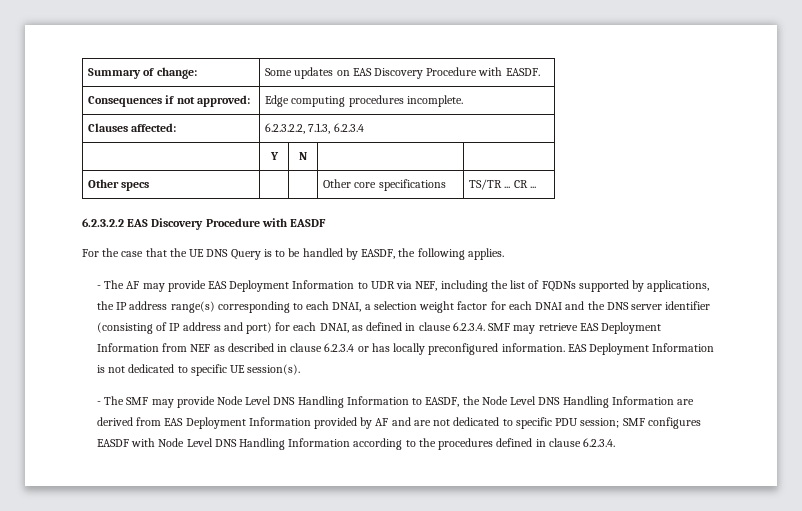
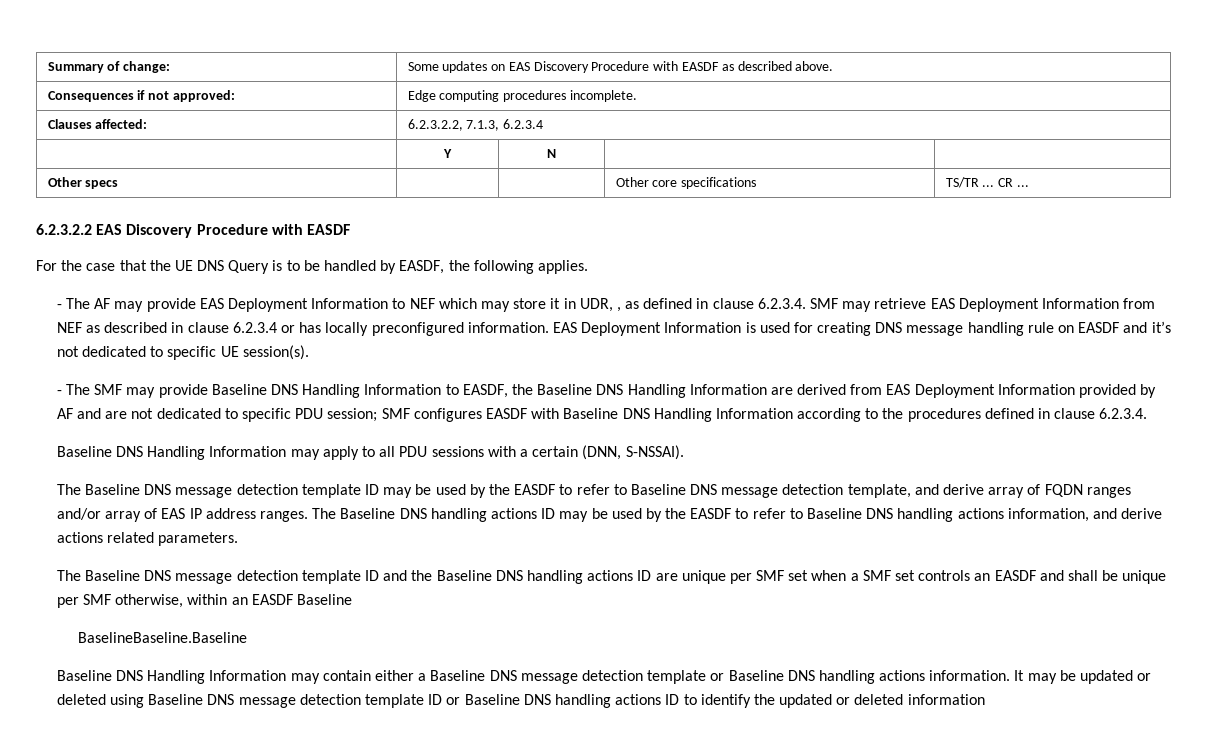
[505,68,540,76] EASDF. -> [682,61,834,71] EASDF as described above.
[370,280,710,292] [96,301,711,313] [96,322,349,334] UDR via NEF, including the list of FQDNs supported by applications, the IP address range(s) corresponding to each DNAI, a selection weight factor for each DNAI and the DNS server identifier (consisting of IP address and port) for each DNAI, -> [409,298,621,312] NEF which may store it in UDR, ,
(105, 369) none -> [759,321,1171,336] used for creating DNS message handling rule on EASDF and it’s
[216,396,272,405] Node Level -> [211,384,267,395] Baseline
[481,396,537,405] Node Level -> [537,384,593,395] Baseline
[158,438,213,447] Node Level -> [563,408,619,419] Baseline
(616, 442) none -> [56,445,684,460] [56,484,1131,498] [56,508,1163,522] [56,532,239,546] [56,570,1167,584] [56,594,353,608] [77,632,247,643] [56,670,1152,684] [56,694,985,708] // Baseline DNS Handling Information may apply to all PDU sessions with a certain (DNN, S-NSSAI). // The Baseline DNS message detection template ID may be used by the EASDF to refer to Baseline DNS message detection template, and derive array of FQDN ranges and/or array of EAS IP address ranges. The Baseline DNS handling actions ID may be used by the EASDF to refer to Baseline DNS handling actions information, and derive actions related parameters. // The Baseline DNS message detection template ID and the Baseline DNS handling actions ID are unique per SMF set when a SMF set controls an EASDF and shall be unique per SMF otherwise, within an EASDF Baseline // BaselineBaseline.Baseline // Baseline DNS Handling Information may contain either a Baseline DNS message detection template or Baseline DNS handling actions information. It may be updated or deleted using Baseline DNS message detection template ID or Baseline DNS handling actions ID to identify the updated or deleted information

